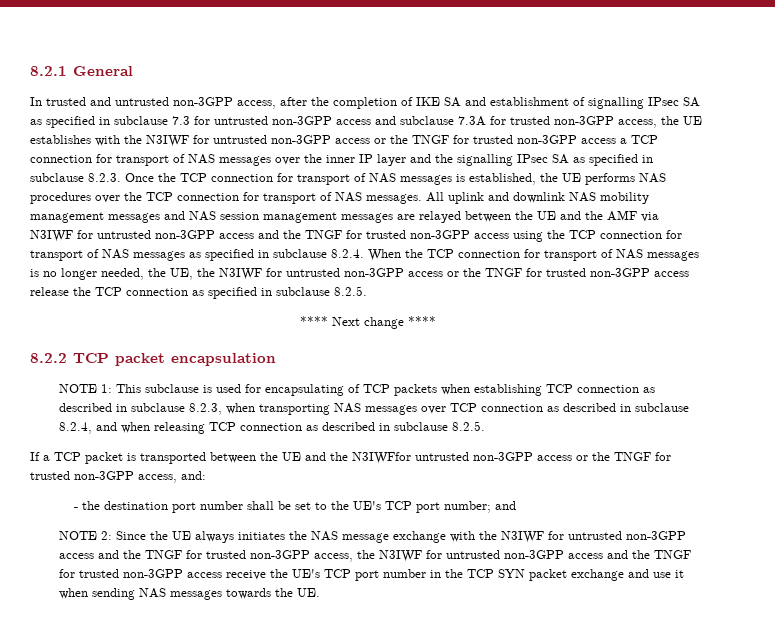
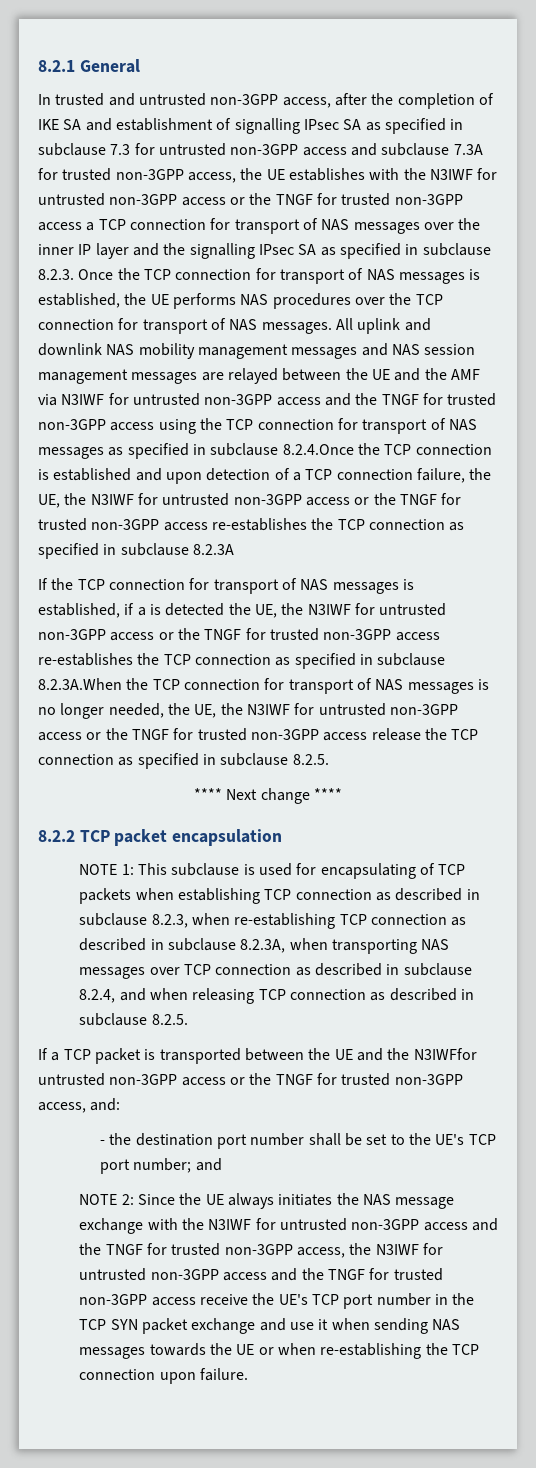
[331,249,401,261] 8.2.4. When -> [282,443,492,455] [38,468,492,484] [38,493,462,508] [38,518,465,531] [38,543,234,559] [38,578,414,594] [38,603,447,618] [38,628,440,641] [38,653,446,669] [38,678,122,690] 8.2.4.Once the TCP connection is established and upon detection of a TCP connection failure, the UE, the N3IWF for untrusted non-3GPP access or the TNGF for trusted non-3GPP access re-establishes the TCP connection as specified in subclause 8.2.3A // If the TCP connection for transport of NAS messages is established, if a is detected the UE, the N3IWF for untrusted non-3GPP access or the TNGF for trusted non-3GPP access re-establishes the TCP connection as specified in subclause 8.2.3A.When
(256, 408) none -> [234,913,467,929] [79,938,328,953] re-establishing TCP connection as described in subclause 8.2.3A, when
[297,588,321,597] UE. -> [236,1343,479,1359] [79,1368,249,1384] UE or when re-establishing the TCP connection upon failure.

